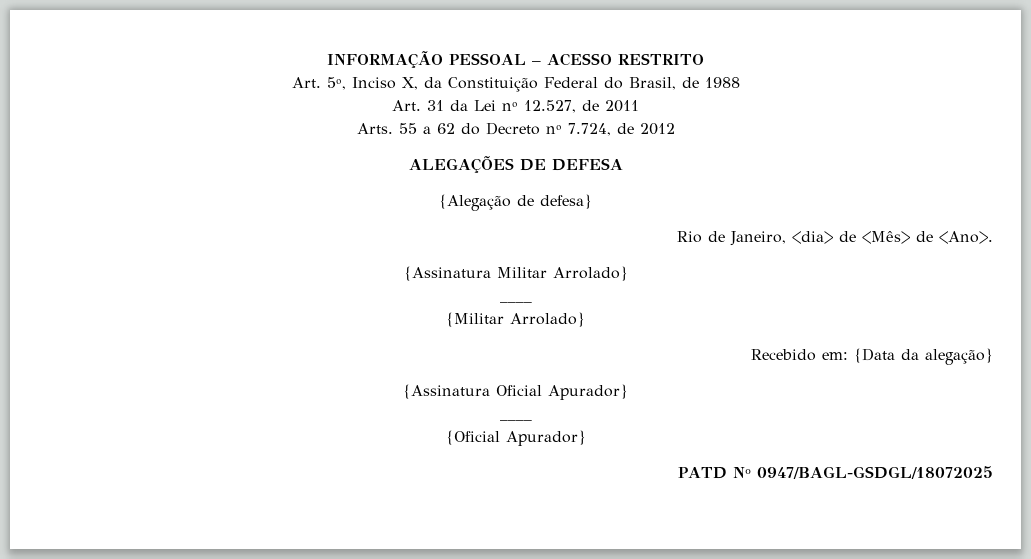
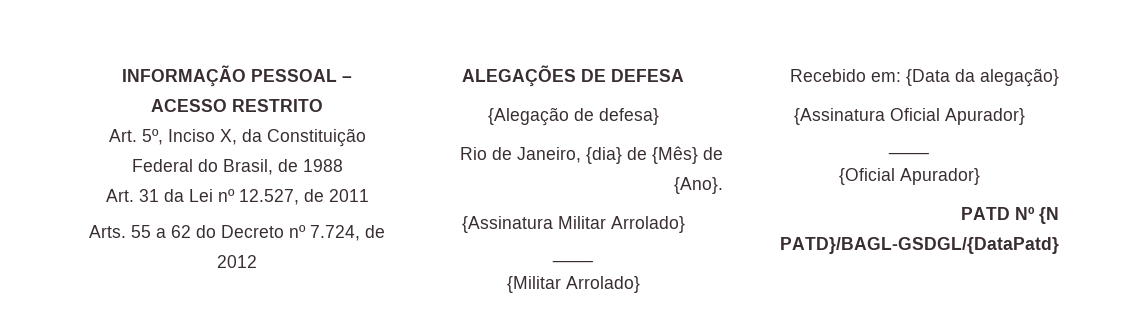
[792,231,993,244] <dia> de <Mês> de <Ano>. -> [586,146,723,164] [674,177,723,194] {dia} de {Mês} de {Ano}.
[757,466,993,479] 0947/BAGL-GSDGL/18072025 -> [1039,207,1059,224] [780,237,1059,254] {N PATD}/BAGL-GSDGL/{DataPatd}

